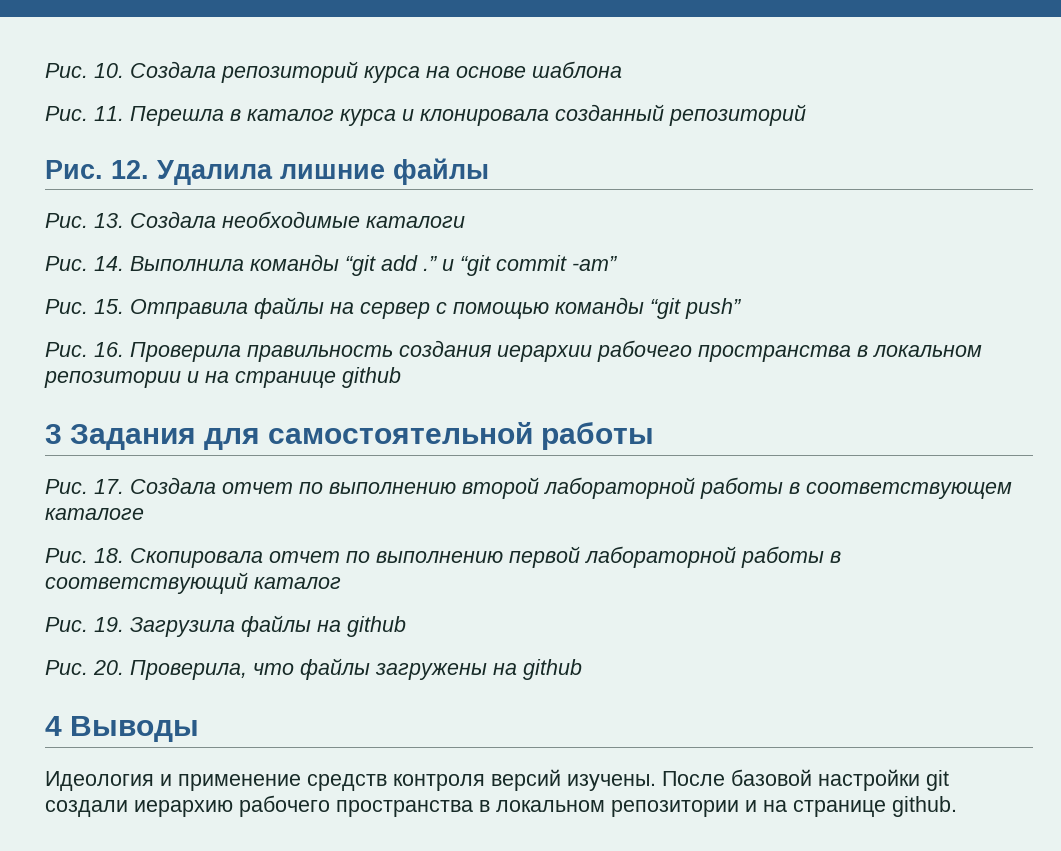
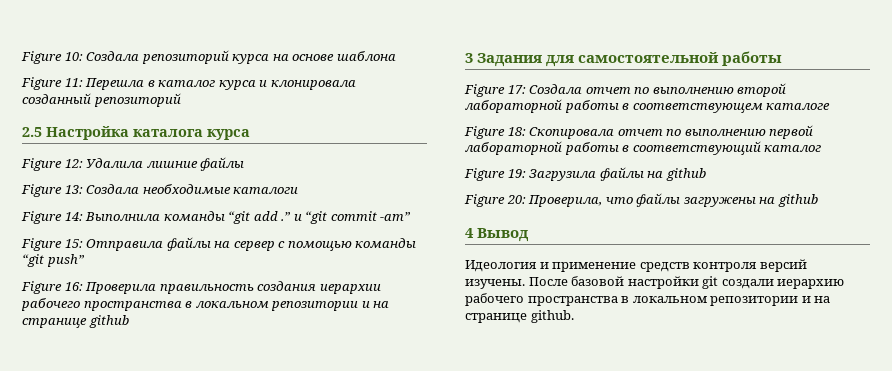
[45,63,124,78] Рис. 10. -> [21,51,83,64] Figure 10:
[45,106,124,121] Рис. 11. -> [21,77,83,90] Figure 11:
[45,160,149,179] Рис. 12. -> [22,126,250,140] [21,158,83,171] 2.5 Настройка каталога курса // Figure 12:
[45,213,124,228] Рис. 13. -> [21,184,83,197] Figure 13:
[45,256,124,271] Рис. 14. -> [21,211,83,224] Figure 14:
[45,299,124,314] Рис. 15. -> [21,238,83,251] Figure 15:
[45,342,124,357] Рис. 16. -> [21,281,83,294] Figure 16:
[45,479,124,494] Рис. 17. -> [464,84,526,97] Figure 17:
[45,548,124,563] Рис. 18. -> [464,126,526,139] Figure 18:
[45,617,124,632] Рис. 19. -> [464,168,526,181] Figure 19:
[45,660,124,675] Рис. 20. -> [464,194,526,207] Figure 20:
[70,716,200,742] Выводы -> [477,228,529,242] Вывод

